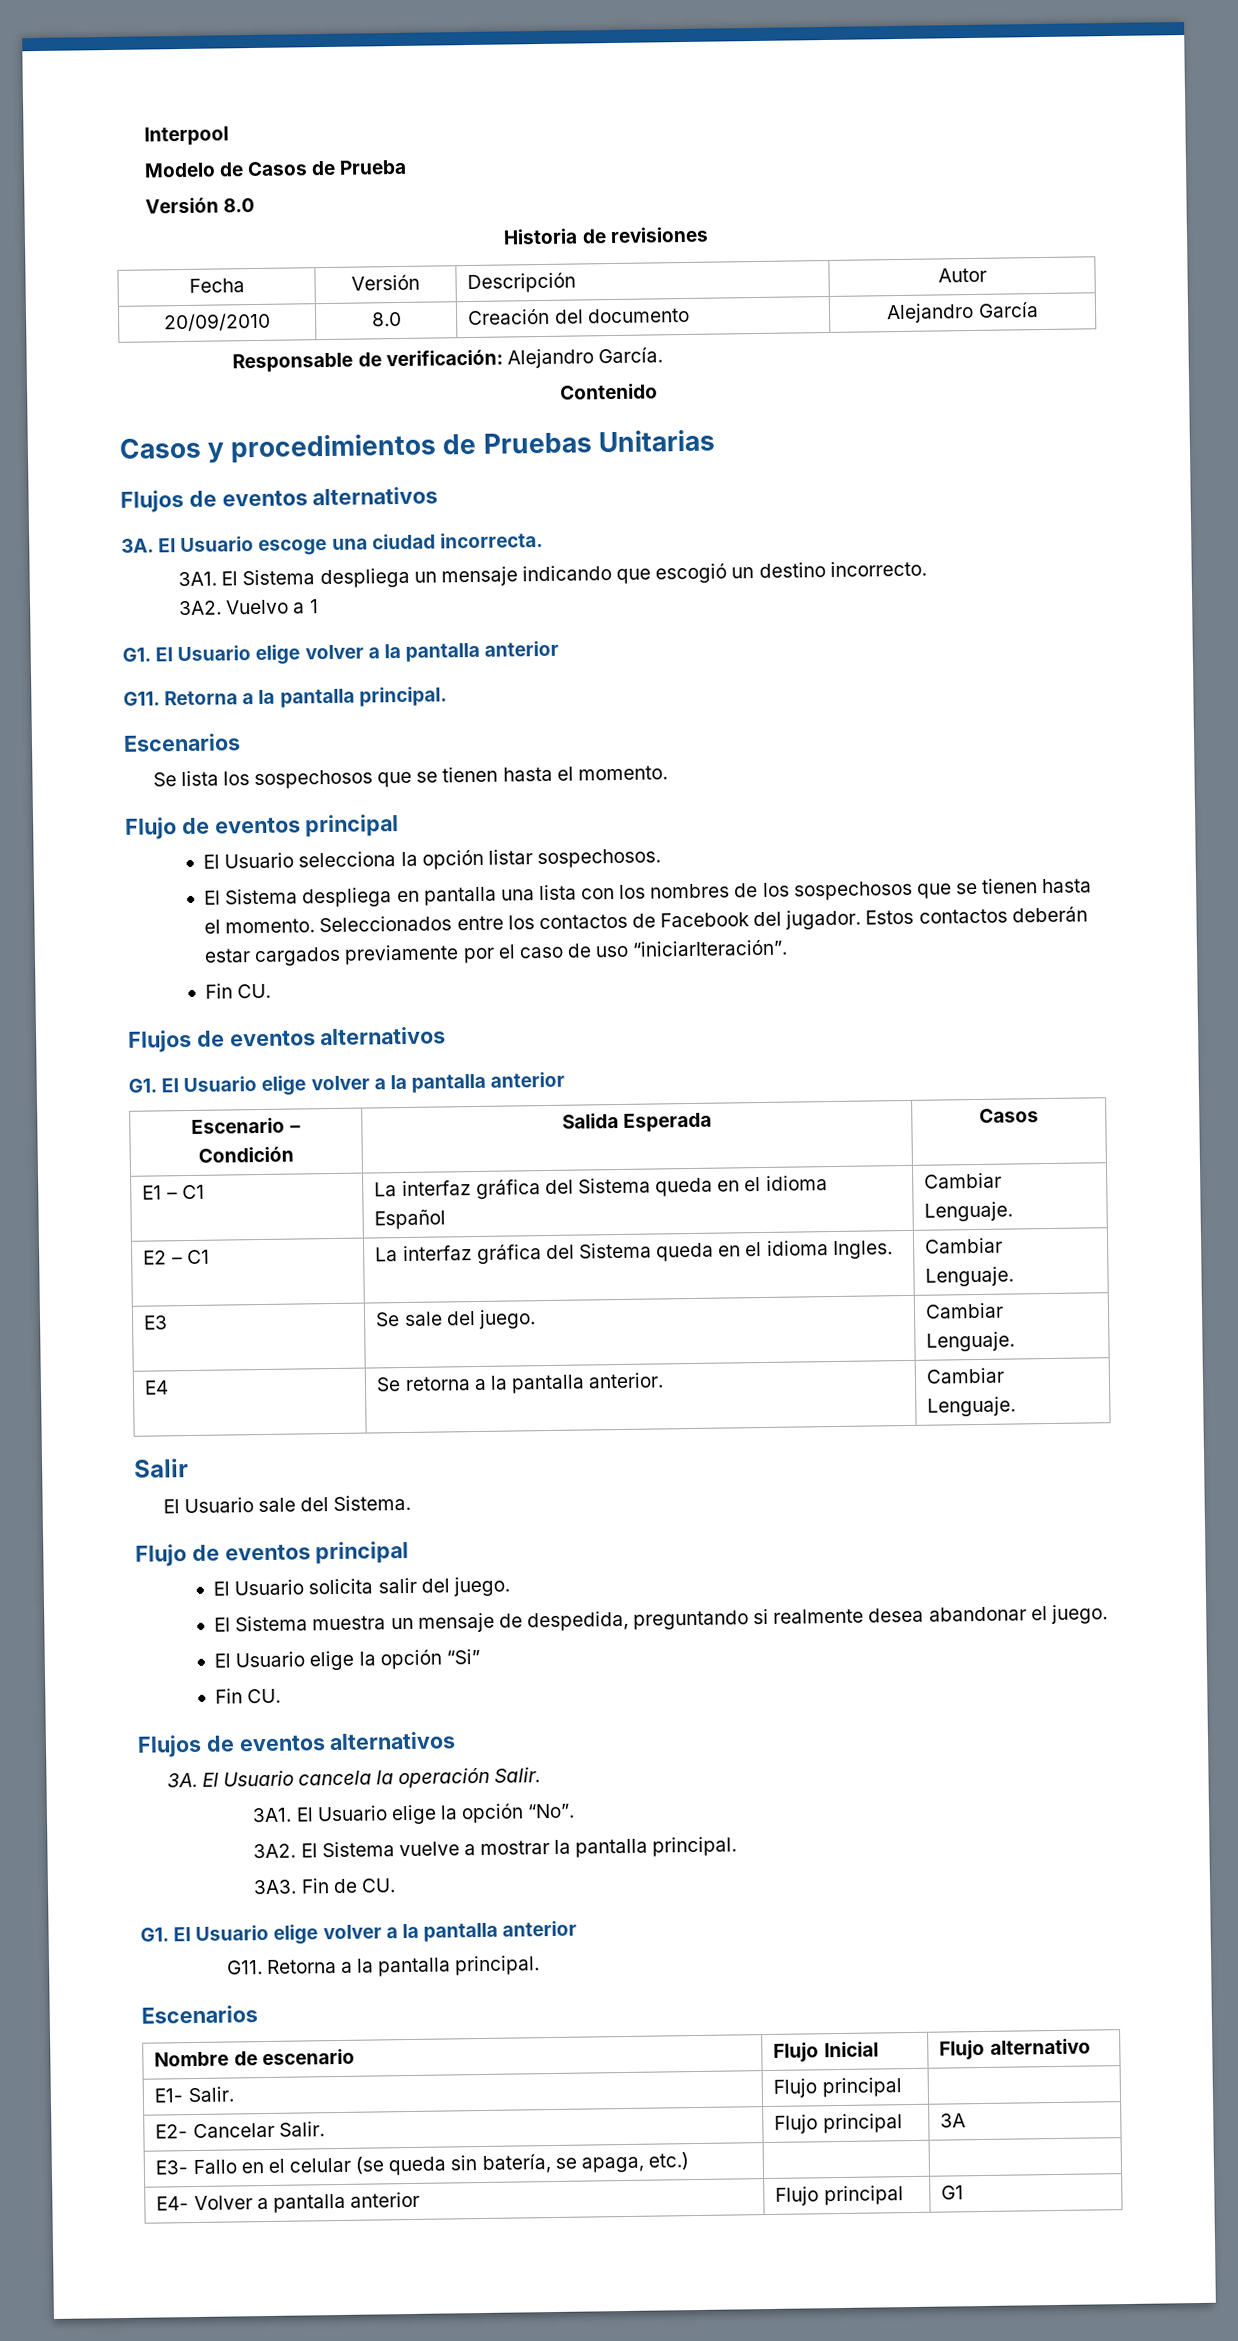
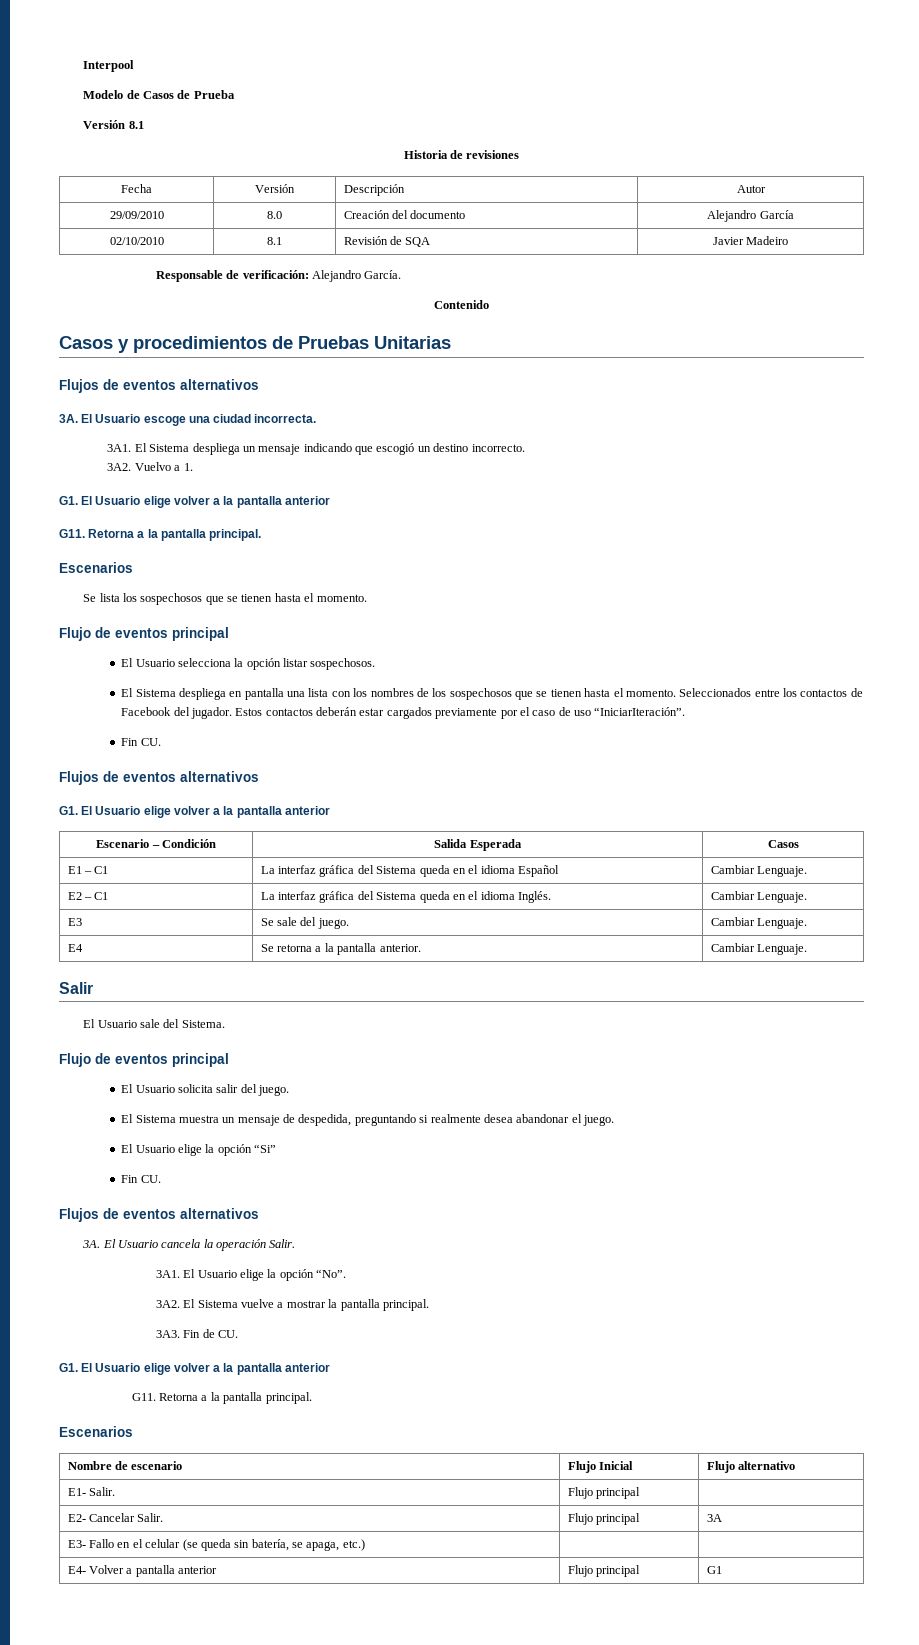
[222,197,255,213] 8.0 -> [128,121,144,129] 8.1
[164,312,271,332] 20/09/2010 -> [109,211,164,219] 29/09/2010
(1039, 309) none -> [109,237,164,245] [267,237,282,245] [343,236,431,247] [712,236,789,245] // 02/10/2010 | 8.1 | Revisión de SQA | Javier Madeiro
[308,599,319,614] 1 -> [183,463,193,471] 1.
[632,939,789,957] “iniciarIteración”. -> [594,707,686,716] “IniciarIteración”.
[832,1240,893,1260] Ingles. -> [518,891,552,903] Inglés.

